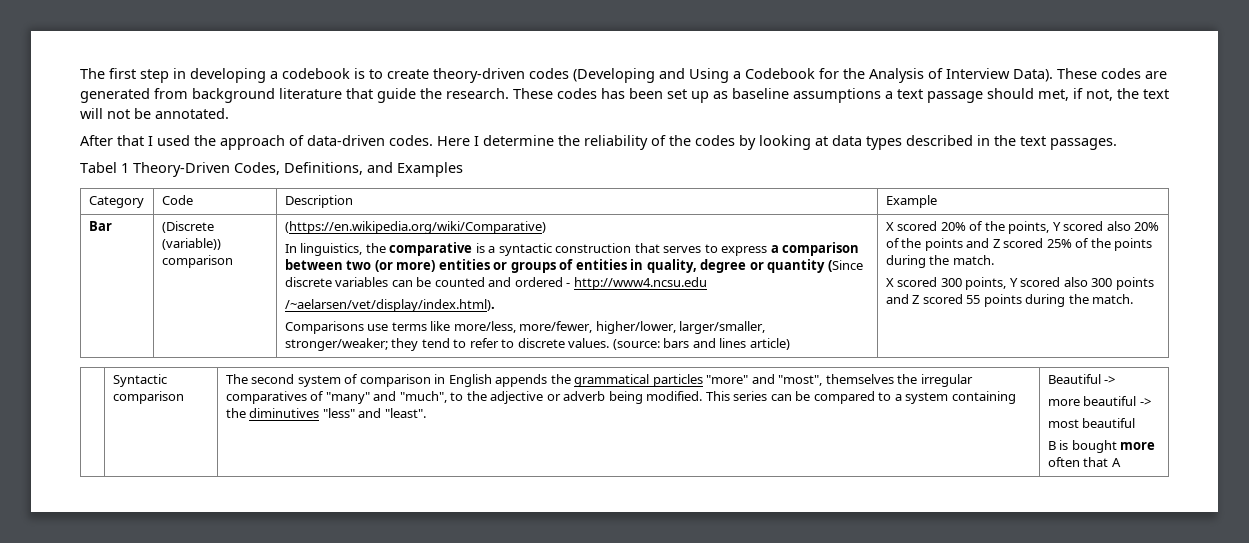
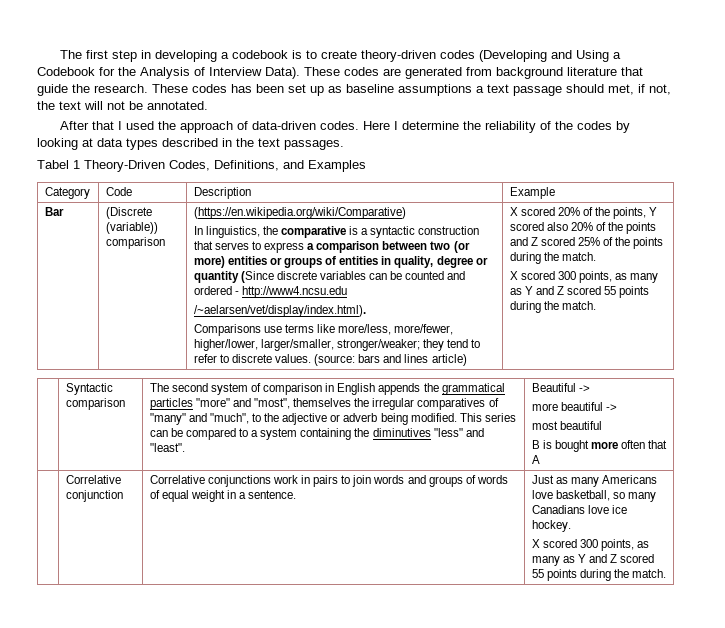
[1009,277,1154,290] Y scored also 300 points -> [615,273,659,283] [509,286,533,295] as many as Y
(1121, 462) none -> [65,475,121,484] [65,490,123,502] [149,475,508,487] [149,490,297,502] [531,475,657,487] [531,490,656,502] [531,505,627,514] [531,520,571,532] [531,539,650,551] [531,554,655,566] [531,569,667,581] // | Correlative conjunction | Correlative conjunctions work in pairs to join words and groups of words of equal weight in a sentence. | Just as many Americans love basketball, so many Canadians love ice hockey. // X scored 300 points, as many as Y and Z scored 55 points during the match.

